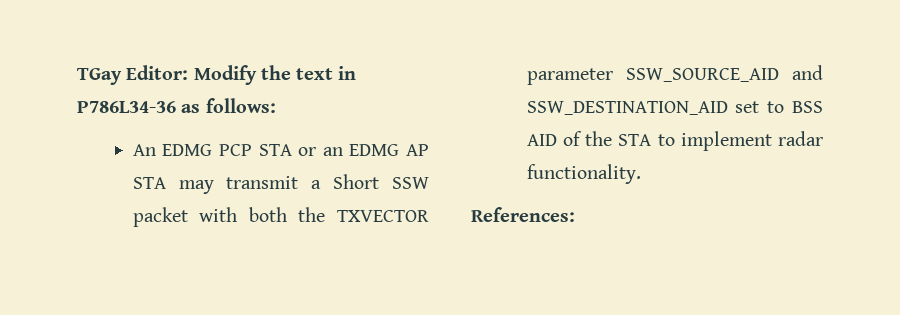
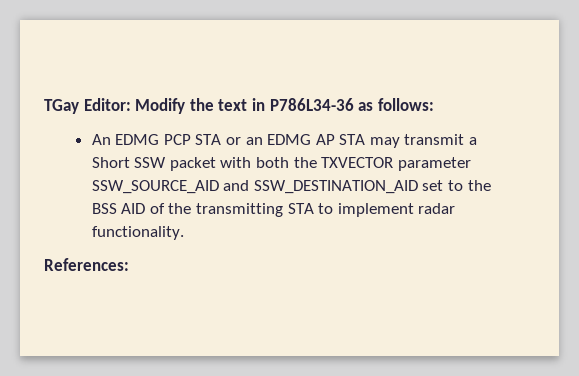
(785, 107) none -> [467,180,491,191] the
(613, 138) none -> [195,203,283,217] transmitting

